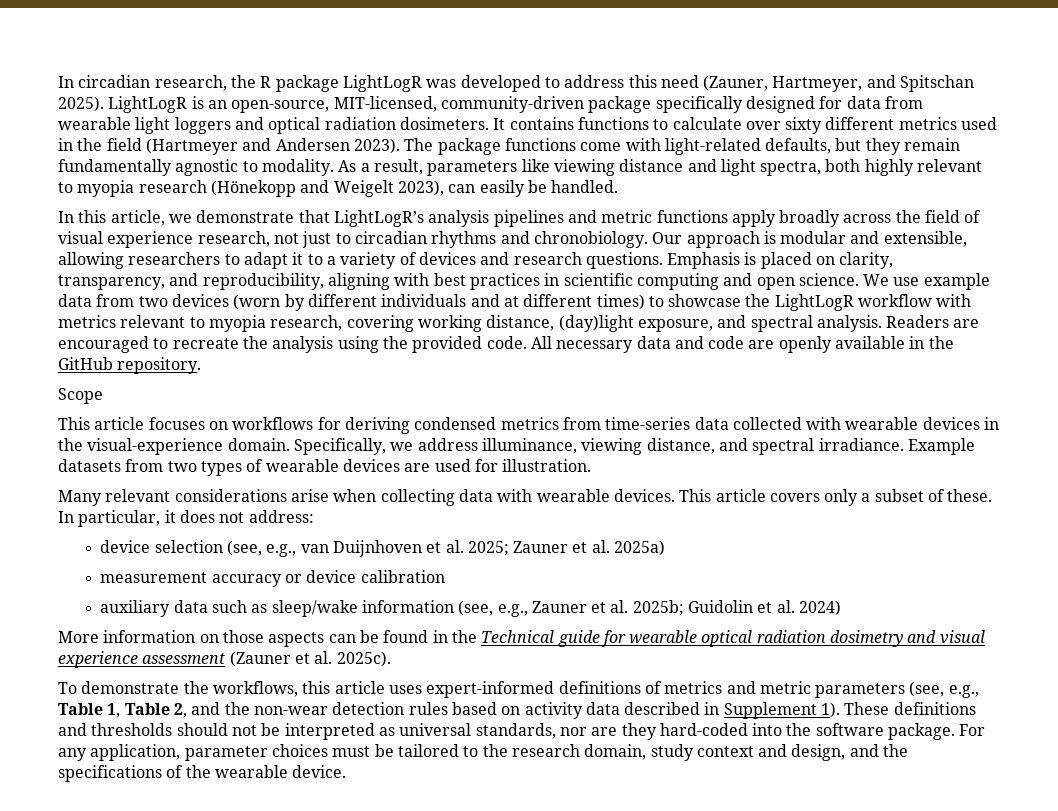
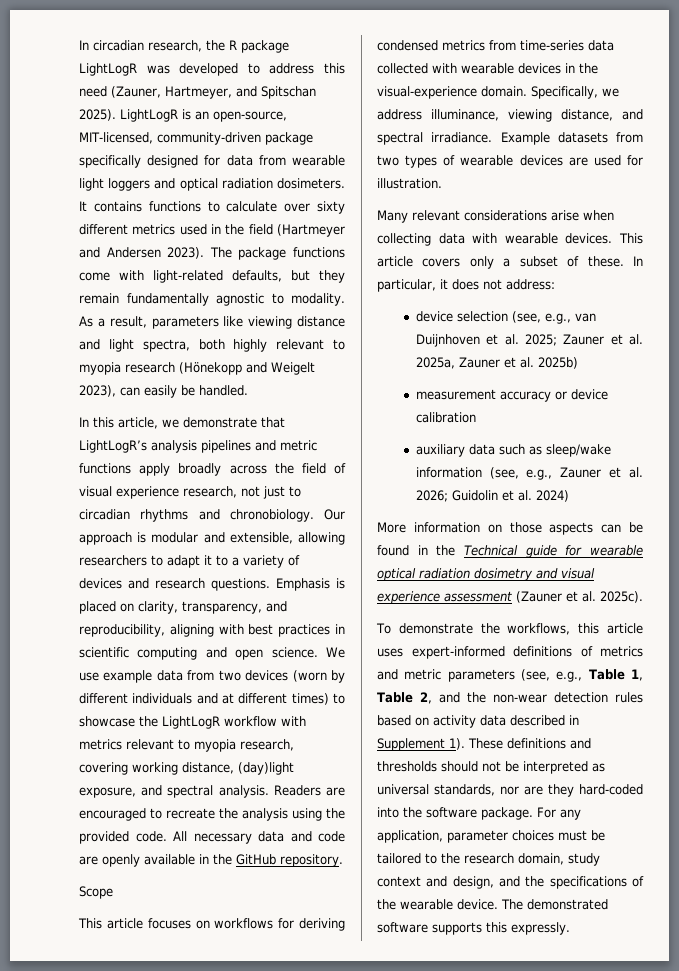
[614,540,666,556] 2025a) -> [415,357,578,369] 2025a, Zauner et al. 2025b)
[632,600,684,616] 2025b; -> [415,490,448,502] 2026;
(347, 771) none -> [501,899,608,910] [377,922,570,935] The demonstrated software supports this expressly.

